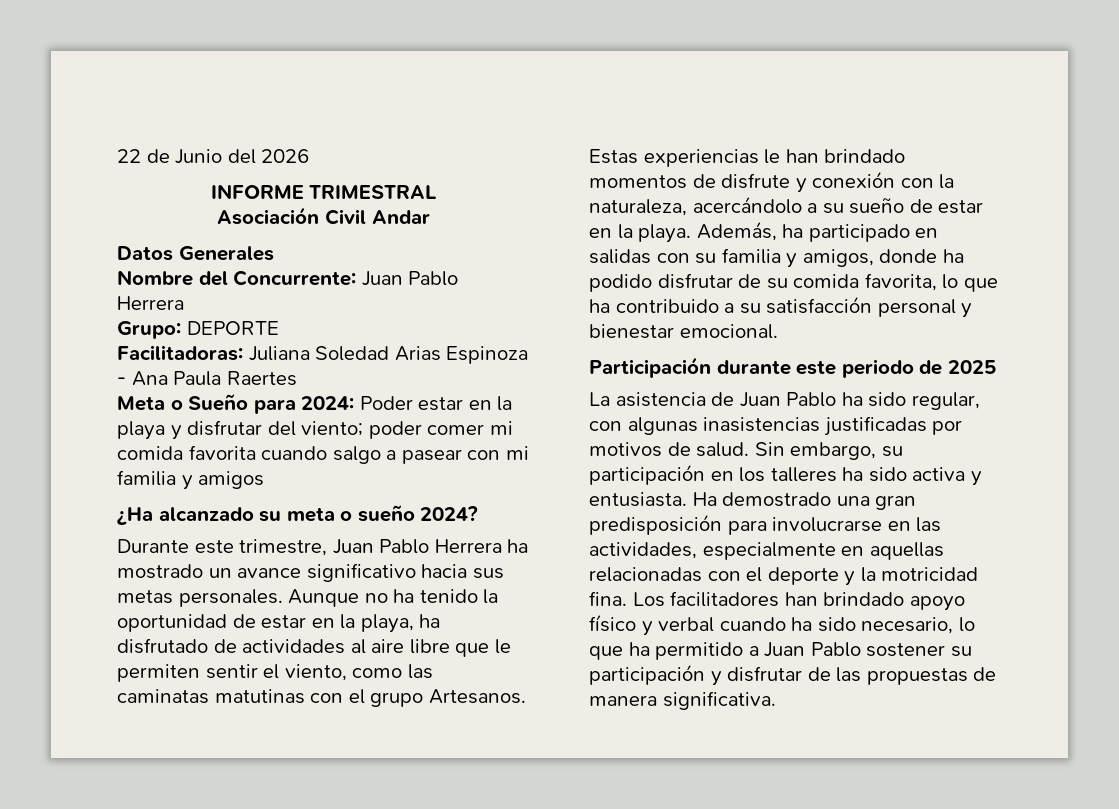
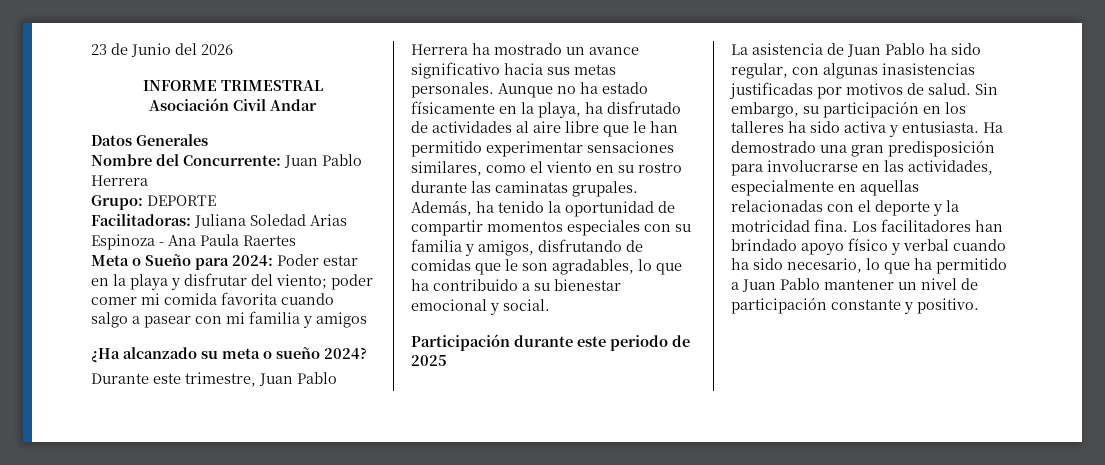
[117,149,141,163] 22 -> [91,44,107,55] 23
[419,589,499,604] [117,614,307,632] tenido la oportunidad de estar -> [602,82,648,94] [411,101,495,114] estado físicamente
[117,664,433,682] [117,689,526,707] [589,149,906,167] [589,171,955,193] [589,196,984,216] [589,221,939,243] [589,249,651,264] permiten sentir el viento, como las caminatas matutinas con el grupo Artesanos. Estas experiencias le han brindado momentos de disfrute y conexión con la naturaleza, acercándolo a su sueño de estar en la playa. Además, ha participado en salidas -> [650,121,678,133] [411,141,674,157] [411,161,682,176] [411,181,638,197] [411,200,675,217] [411,220,640,236] han permitido experimentar sensaciones similares, como el viento en su rostro durante las caminatas grupales. Además, ha tenido la oportunidad de compartir momentos especiales
[879,249,964,263] [589,273,937,292] donde ha podido disfrutar de su comida favorita, -> [538,239,643,252] [411,259,634,275] disfrutando de comidas que le son agradables,
[766,296,973,318] [589,324,778,339] satisfacción personal y bienestar emocional. -> [554,279,621,291] [411,299,550,315] bienestar emocional y social.
[866,643,972,657] [589,664,997,686] [589,691,776,710] sostener su participación y disfrutar de las propuestas de manera significativa. -> [824,278,978,290] [731,297,979,314] mantener un nivel de participación constante y positivo.

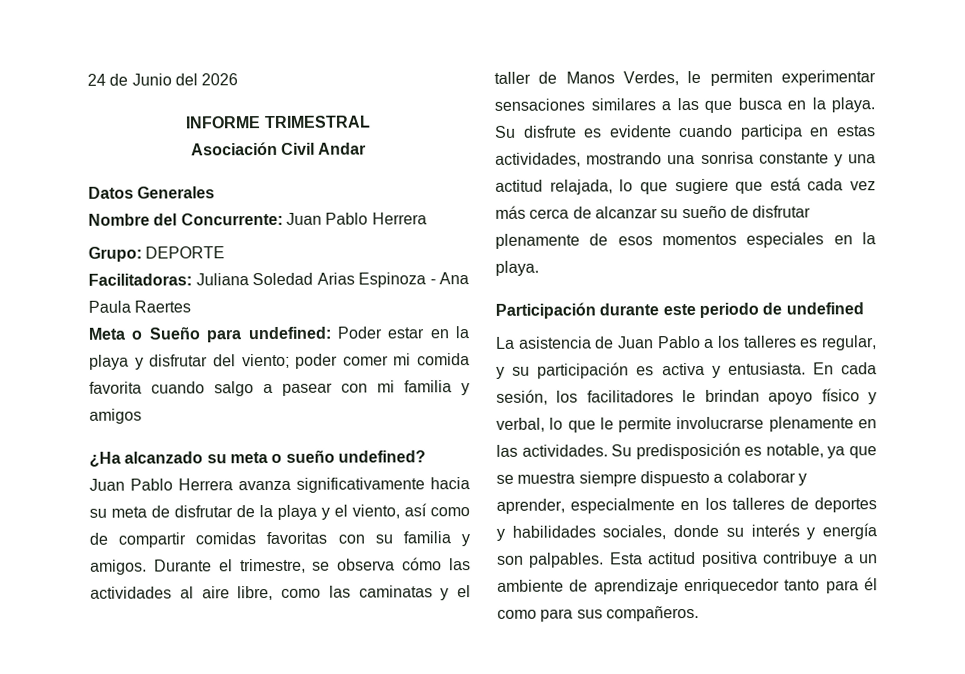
[91,44,107,55] 23 -> [87,73,106,86] 24
[232,255,273,266] 2024: -> [247,326,332,340] undefined:
[324,347,367,359] [91,372,337,387] [411,43,639,55] [411,62,616,79] [411,82,648,98] [411,101,681,118] [411,121,678,137] [411,141,674,157] [411,161,682,176] [411,181,638,197] [411,200,675,217] [411,220,691,236] [411,239,643,256] [411,259,682,275] [411,279,621,291] [411,299,550,315] 2024? // Durante este trimestre, Juan Pablo Herrera ha mostrado un avance significativo hacia sus metas personales. Aunque no ha estado físicamente en la playa, ha disfrutado de actividades al aire libre que le han permitido experimentar sensaciones similares, como el viento en su rostro durante las caminatas grupales. Además, ha tenido la oportunidad de compartir momentos especiales con su familia y amigos, disfrutando de comidas que le son agradables, lo que ha contribuido a su bienestar emocional y social. -> [337,450,426,463] [89,477,470,493] [89,503,470,520] [89,531,471,548] [90,557,471,575] [90,585,471,601] [494,70,876,86] [494,97,875,113] [495,124,876,140] [495,151,877,167] [495,177,876,195] [495,205,812,219] [495,232,876,249] [495,260,539,276] undefined? // Juan Pablo Herrera avanza significativamente hacia su meta de disfrutar de la playa y el viento, así como de compartir comidas favoritas con su familia y amigos. Durante el trimestre, se observa cómo las actividades al aire libre, como las caminatas y el taller de Manos Verdes, le permiten experimentar sensaciones similares a las que busca en la playa. Su disfrute es evidente cuando participa en estas actividades, mostrando una sonrisa constante y una actitud relajada, lo que sugiere que está cada vez más cerca de alcanzar su sueño de disfrutar plenamente de esos momentos especiales en la playa.
[411,355,447,366] 2025 -> [785,302,864,315] undefined
[929,43,981,55] [731,63,975,79] [729,82,998,99] [731,101,966,118] [731,121,1003,137] [731,140,995,157] [731,160,993,176] [731,180,919,196] [731,200,959,216] [731,219,1003,232] [731,238,1006,255] [731,258,1007,274] [731,278,978,292] [731,297,979,314] ha sido regular, con algunas inasistencias justificadas por motivos de salud. Sin embargo, su participación en los talleres ha sido activa y entusiasta. Ha demostrado una gran predisposición para involucrarse en las actividades, especialmente en aquellas relacionadas con el deporte y la motricidad fina. Los facilitadores han brindado apoyo físico y verbal cuando ha sido necesario, lo que ha permitido a Juan Pablo mantener un nivel de participación constante y positivo. -> [704,335,877,351] [496,362,877,379] [496,388,877,405] [496,416,877,433] [496,442,877,460] [496,470,807,487] [496,497,878,514] [496,523,877,541] [497,551,878,568] [497,577,878,595] [497,605,699,622] a los talleres es regular, y su participación es activa y entusiasta. En cada sesión, los facilitadores le brindan apoyo físico y verbal, lo que le permite involucrarse plenamente en las actividades. Su predisposición es notable, ya que se muestra siempre dispuesto a colaborar y aprender, especialmente en los talleres de deportes y habilidades sociales, donde su interés y energía son palpables. Esta actitud positiva contribuye a un ambiente de aprendizaje enriquecedor tanto para él como para sus compañeros.

